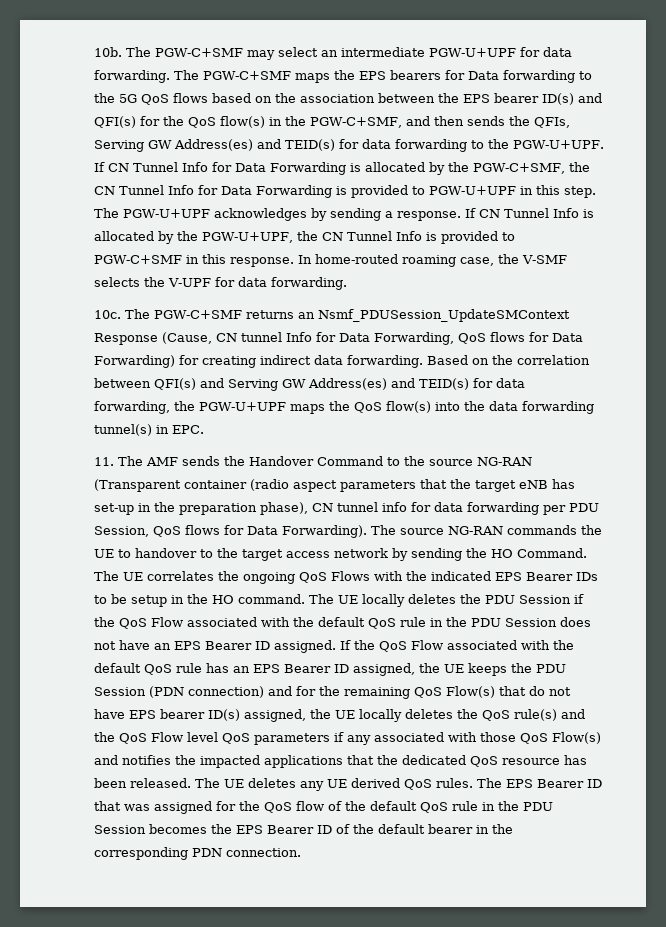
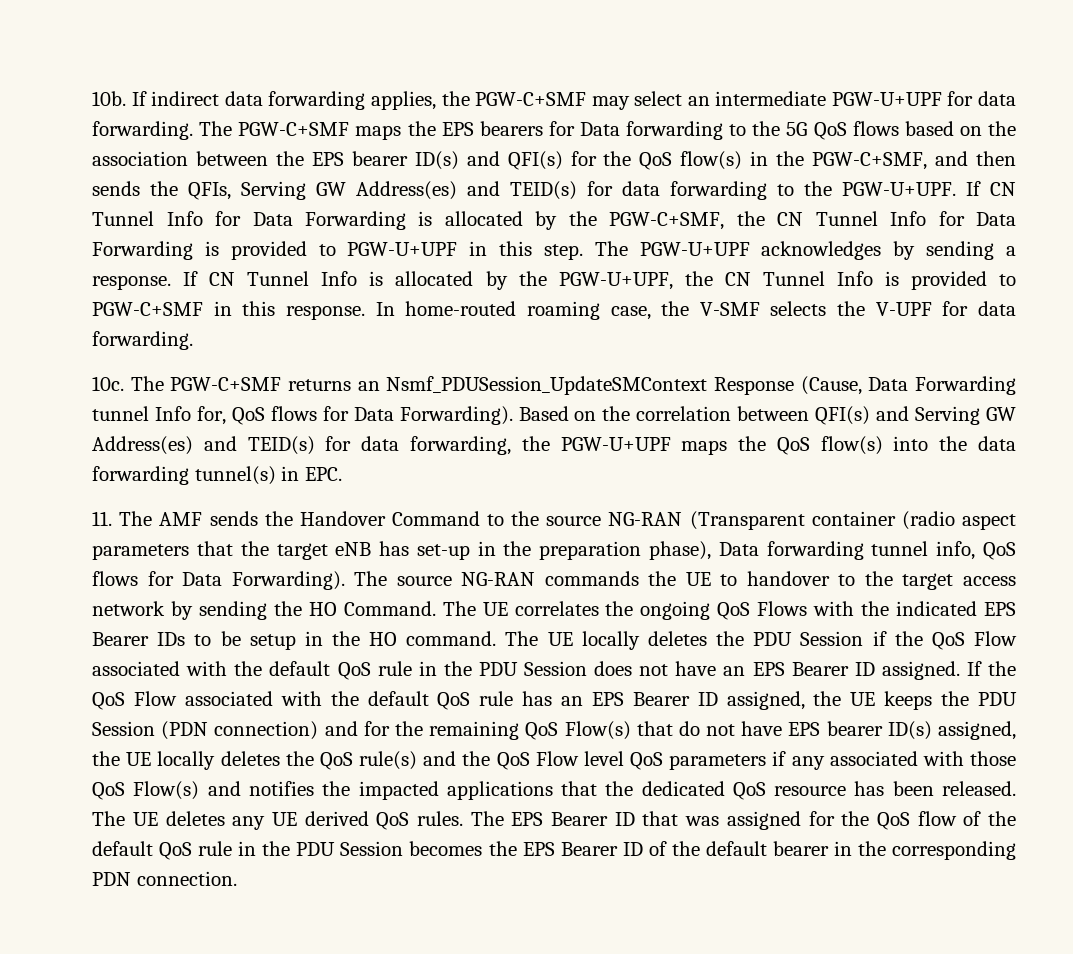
[126,47,152,57] The -> [131,91,470,110] If indirect data forwarding applies, the
[216,332,584,345] [94,355,424,368] CN tunnel Info for Data Forwarding, QoS flows for Data Forwarding) for creating indirect data forwarding. -> [868,376,1016,395] [92,406,513,425] Data Forwarding tunnel Info for, QoS flows for Data Forwarding).
[312,502,600,515] [94,526,150,537] CN tunnel info for data forwarding per PDU Session, -> [718,541,976,560] Data forwarding tunnel info,

